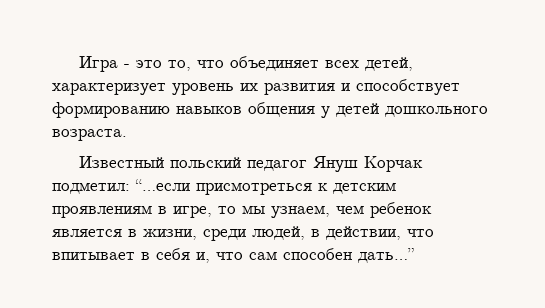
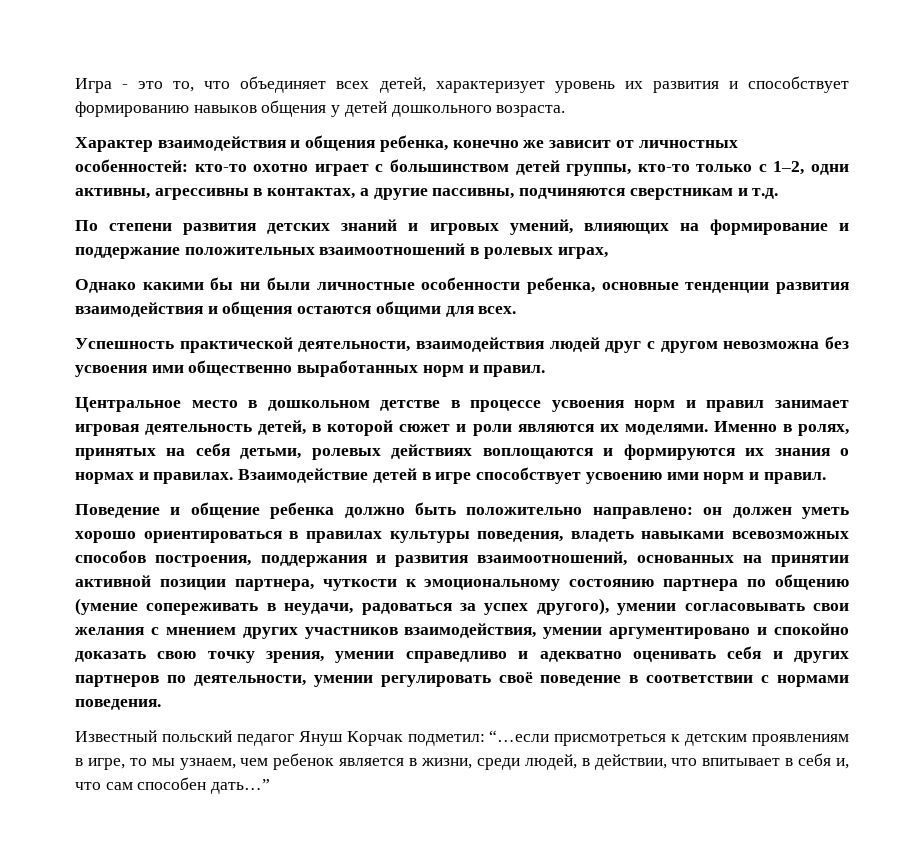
(127, 135) none -> [75,135,738,152] [75,159,850,176] [75,188,779,200] [75,219,850,235] [75,243,608,259] [75,277,849,294] [75,301,517,317] [75,336,849,353] [75,360,546,377] [75,397,849,412] [75,420,850,436] [75,443,850,460] [75,467,826,484] [75,502,849,519] [75,531,849,543] [75,550,849,567] [75,574,850,591] [75,598,849,615] [75,623,850,639] [75,646,849,663] [75,672,849,687] [75,699,161,710] // Характер взаимодействия и общения ребенка, конечно же зависит от личностных особенностей: кто-то охотно играет с большинством детей группы, кто-то только с 1–2, одни активны, агрессивны в контактах, а другие пассивны, подчиняются сверстникам и т.д. // По степени развития детских знаний и игровых умений, влияющих на формирование и поддержание положительных взаимоотношений в ролевых играх, // Однако какими бы ни были личностные особенности ребенка, основные тенденции развития взаимодействия и общения остаются общими для всех. // Успешность практической деятельности, взаимодействия людей друг с другом невозможна без усвоения ими общественно выработанных норм и правил. // Центральное место в дошкольном детстве в процессе усвоения норм и правил занимает игровая деятельность детей, в которой сюжет и роли являются их моделями. Именно в ролях, принятых на себя детьми, ролевых действиях воплощаются и формируются их знания о нормах и правилах. Взаимодействие детей в игре способствует усвоению ими норм и правил. // Поведение и общение ребенка должно быть положительно направлено: он должен уметь хорошо ориентироваться в правилах культуры поведения, владеть навыками всевозможных способов построения, поддержания и развития взаимоотношений, основанных на принятии активной позиции партнера, чуткости к эмоциональному состоянию партнера по общению (умение сопереживать в неудачи, радоваться за успех другого), умении согласовывать свои желания с мнением других участников взаимодействия, умении аргументировано и спокойно доказать свою точку зрения, умении справедливо и адекватно оценивать себя и других партнеров по деятельности, умении регулировать своё поведение в соответствии с нормами поведения.

